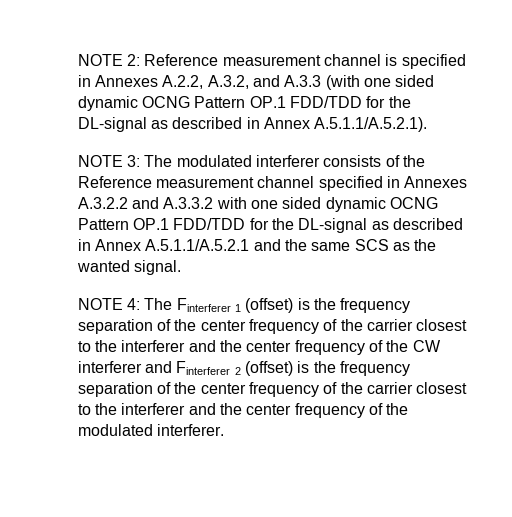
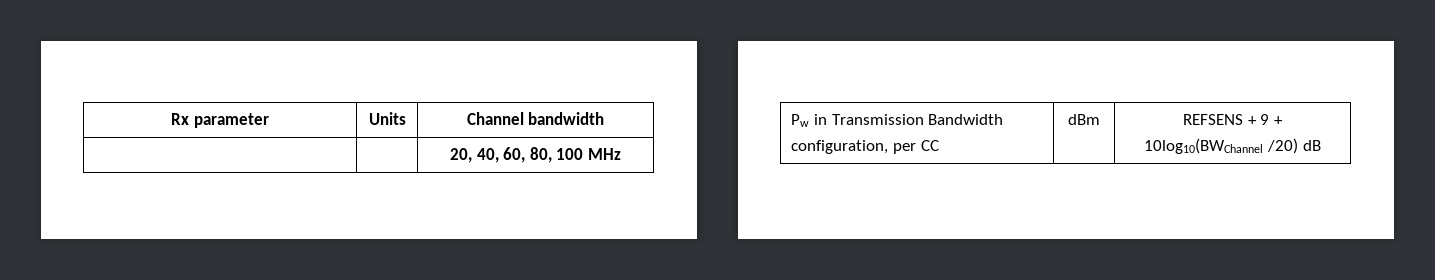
[77,54,466,69] [77,75,435,90] [77,96,411,111] [77,117,428,132] [77,155,425,167] [77,176,468,191] [77,197,438,212] [77,218,463,233] [77,239,437,251] [76,260,182,275] [77,298,411,313] [77,319,468,334] [77,340,441,355] [77,361,410,376] [77,382,468,397] [77,403,409,418] [77,424,225,436] NOTE 2: Reference measurement channel is specified in Annexes A.2.2, A.3.2, and A.3.3 (with one sided dynamic OCNG Pattern OP.1 FDD/TDD for the DL-signal as described in Annex A.5.1.1/A.5.2.1). // NOTE 3: The modulated interferer consists of the Reference measurement channel specified in Annexes A.3.2.2 and A.3.3.2 with one sided dynamic OCNG Pattern OP.1 FDD/TDD for the DL-signal as described in Annex A.5.1.1/A.5.2.1 and the same SCS as the wanted signal. // NOTE 4: The Finterferer 1 (offset) is the frequency separation of the center frequency of the carrier closest to the interferer and the center frequency of the CW interferer and Finterferer 2 (offset) is the frequency separation of the center frequency of the carrier closest to the interferer and the center frequency of the modulated interferer. -> [171,113,269,128] [368,112,406,125] [466,112,605,125] [450,147,621,163] [791,114,1004,127] [791,140,939,154] [1068,114,1100,125] [1183,114,1283,125] [1144,138,1321,154] Rx parameter | Units | Channel bandwidth // | | 20, 40, 60, 80, 100 MHz // Pw in Transmission Bandwidth configuration, per CC | dBm | REFSENS + 9 + 10log10(BWChannel /20) dB

